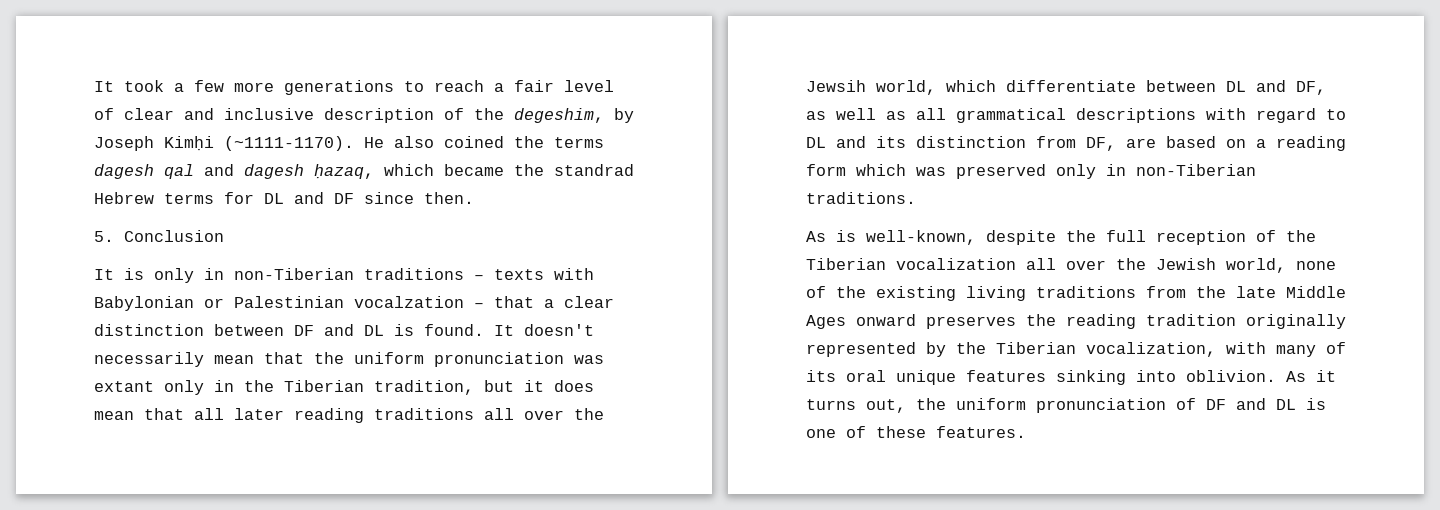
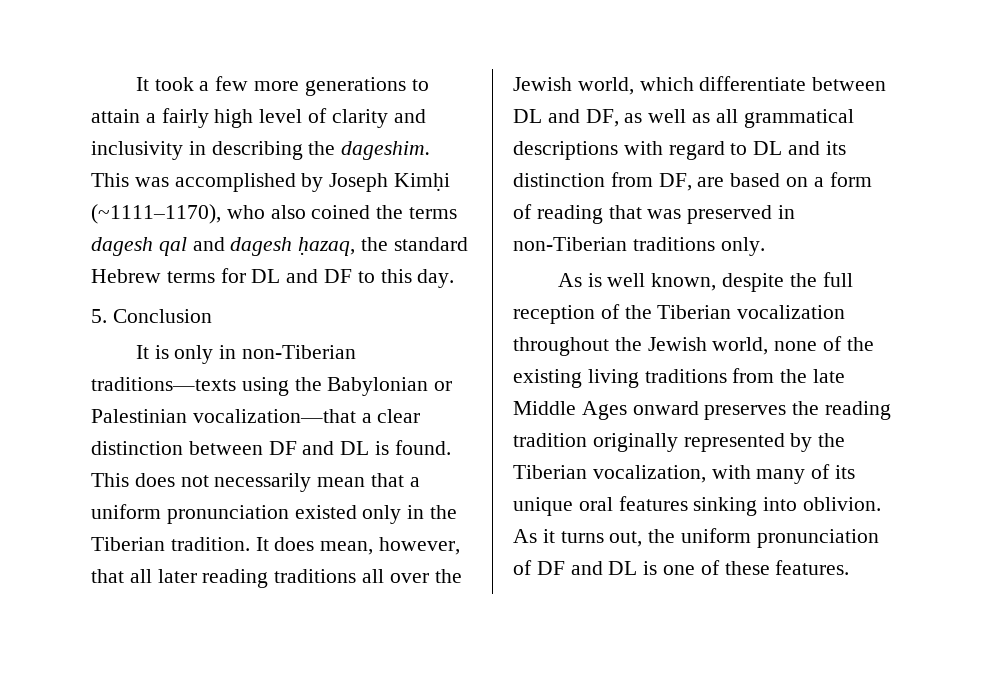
[434,80,614,92] [94,108,604,123] reach a fair level of clear and inclusive description of the degeshim, -> [91,108,426,128] [91,141,431,160] [91,173,296,192] attain a fairly high level of clarity and inclusivity in describing the dageshim. This was accomplished
[224,136,384,151] (~1111-1170). He -> [91,204,265,224] (~1111–1170), who
[384,164,634,176] which became the standrad -> [361,237,468,251] the standard
[364,192,474,204] since then. -> [357,269,455,288] to this day.
[364,268,594,280] [94,296,534,311] traditions – texts with Babylonian or Palestinian vocalzation – that -> [91,377,453,396] [91,409,356,423] traditions—texts using the Babylonian or Palestinian vocalization—that
[494,324,594,336] It doesn't -> [91,473,209,487] This does not
[314,352,604,367] [94,381,154,392] the uniform pronunciation was extant -> [409,477,420,487] [91,504,357,524] a uniform pronunciation existed
[374,380,594,395] [94,411,134,420] tradition, but it does mean -> [170,537,461,555] tradition. It does mean, however,
[806,80,866,92] Jewsih -> [513,77,572,91] Jewish
[1276,136,1346,151] [806,164,906,176] reading form which -> [829,172,872,187] [513,204,642,224] form of reading that
[1056,164,1256,179] [806,192,916,204] only in non-Tiberian traditions. -> [778,205,796,219] [513,237,765,256] in non-Tiberian traditions only.
[866,230,976,245] well-known, -> [607,273,717,291] well known,
[1026,258,1106,270] all over -> [513,337,609,356] throughout
[846,370,956,385] oral unique -> [513,497,613,516] unique oral

